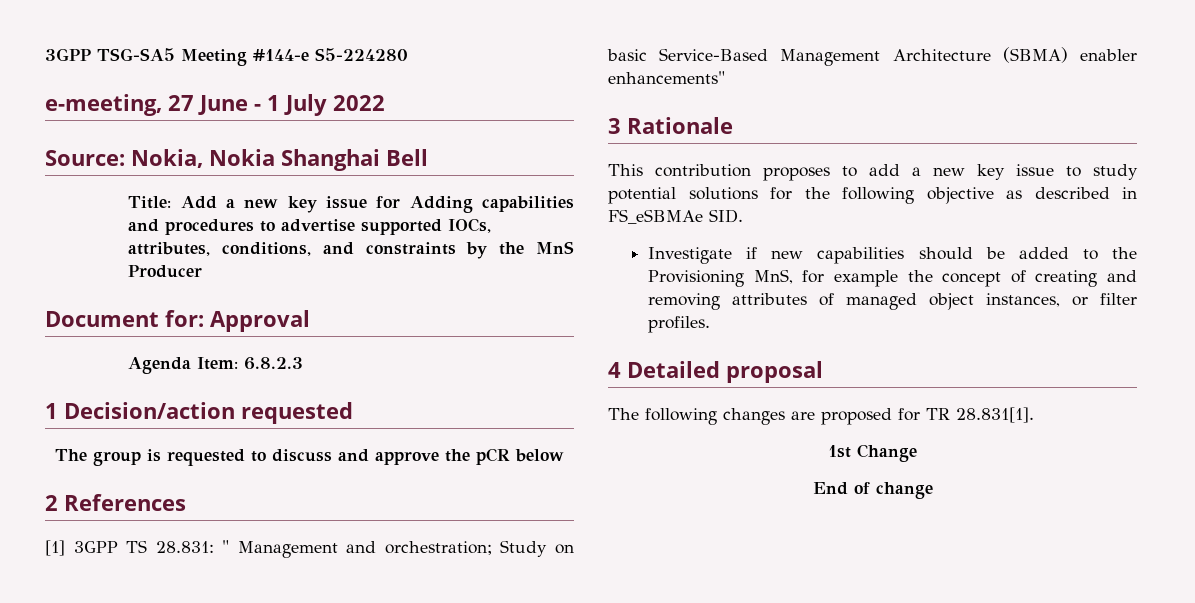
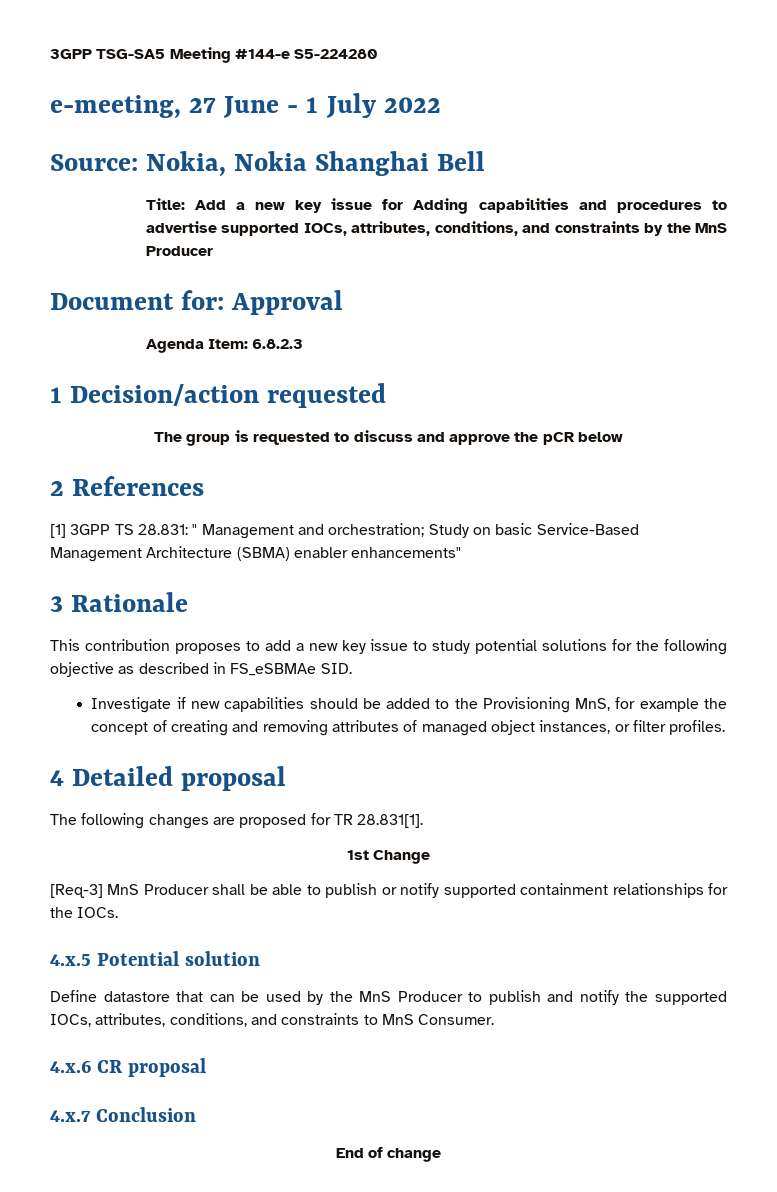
(917, 453) none -> [50,883,728,898] [50,907,119,918] [50,951,260,966] [50,990,727,1005] [50,1013,495,1027] [50,1058,206,1077] [50,1107,196,1122] // [Req-3] MnS Producer shall be able to publish or notify supported containment relationships for the IOCs. // 4.x.5 Potential solution // Define datastore that can be used by the MnS Producer to publish and notify the supported IOCs, attributes, conditions, and constraints to MnS Consumer. // 4.x.6 CR proposal // 4.x.7 Conclusion

